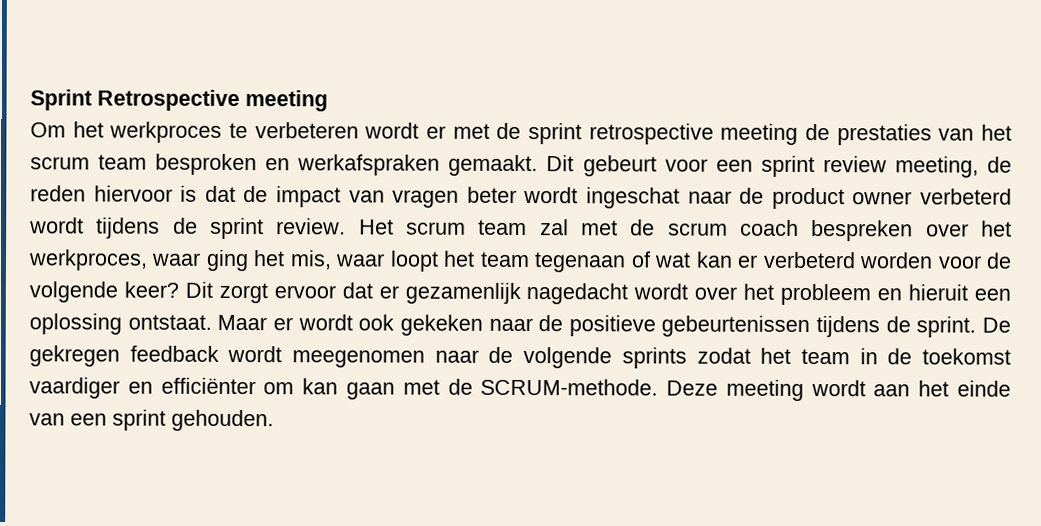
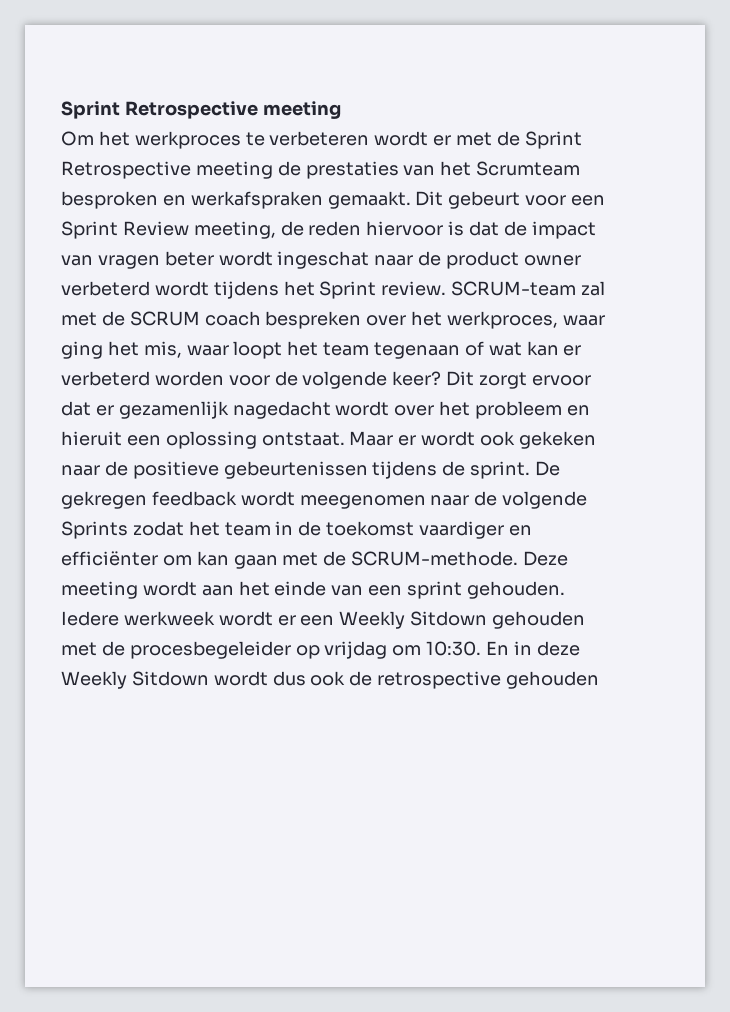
[528,123,714,145] sprint retrospective -> [524,131,582,149] [61,161,191,179] Sprint Retrospective
[30,154,148,170] scrum team -> [476,161,581,176] Scrumteam
[760,155,887,178] sprint review -> [61,221,189,239] Sprint Review
[172,217,528,240] de sprint review. Het scrum team -> [283,281,577,299] het Sprint review. SCRUM-team
[667,222,728,236] scrum -> [129,311,200,326] SCRUM
[621,347,687,369] sprints -> [61,521,128,539] Sprints
(274, 420) none -> [61,611,586,629] [61,641,580,659] [61,671,600,689] Iedere werkweek wordt er een Weekly Sitdown gehouden met de procesbegeleider op vrijdag om 10:30. En in deze Weekly Sitdown wordt dus ook de retrospective gehouden

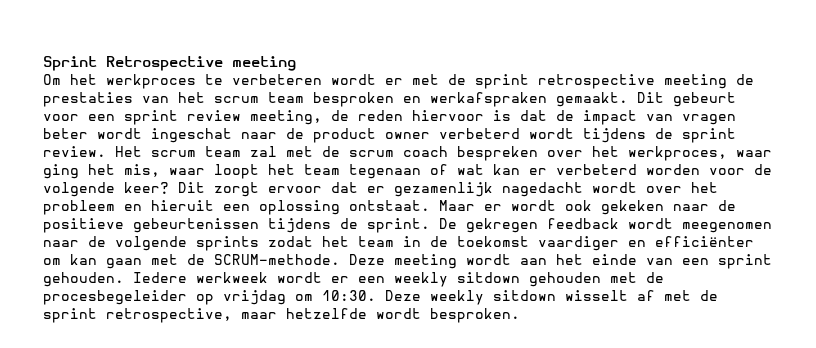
[524,131,582,149] [61,161,191,179] Sprint Retrospective -> [475,74,655,89] sprint retrospective
[476,161,581,176] Scrumteam -> [214,92,304,103] scrum team
[61,221,189,239] Sprint Review -> [124,110,241,125] sprint review
[283,281,577,299] het Sprint review. SCRUM-team -> [655,128,736,143] [43,146,241,157] de sprint review. Het scrum team
[129,311,200,326] SCRUM -> [349,150,394,157] scrum
[61,521,128,539] Sprints -> [196,236,259,251] sprints
[339,611,488,629] Weekly Sitdown -> [394,272,520,287] weekly sitdown
[486,641,580,656] [61,671,600,689] En in deze Weekly Sitdown wordt dus ook de retrospective gehouden -> [385,290,718,305] [43,308,520,323] Deze weekly sitdown wisselt af met de sprint retrospective, maar hetzelfde wordt besproken.

